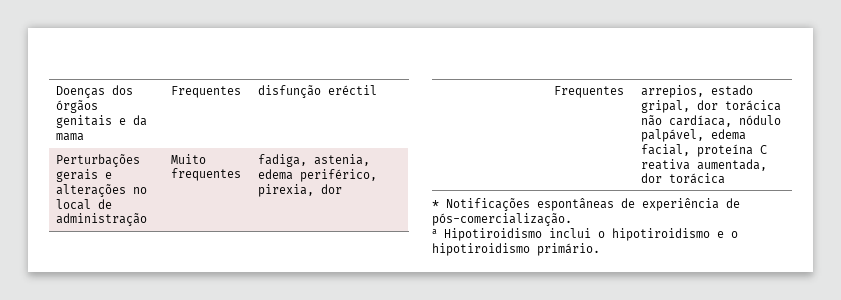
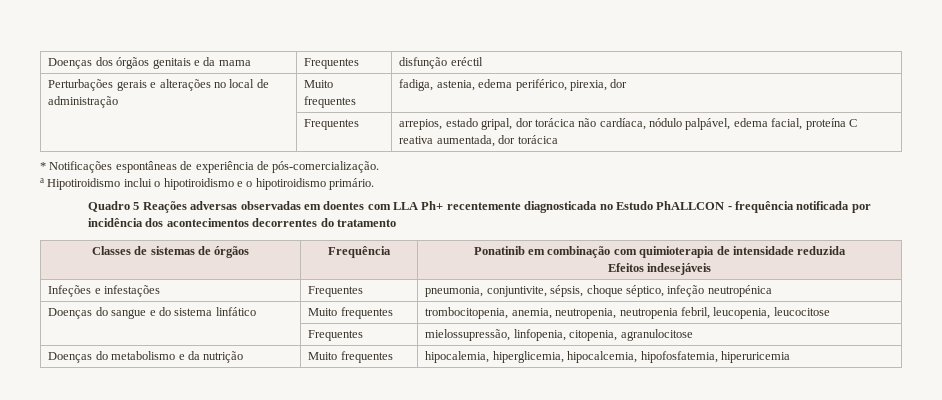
(600, 249) none -> [88,201,871,213] [88,218,396,227] [91,246,250,258] [327,246,391,258] [473,246,847,258] [607,263,712,275] [48,285,161,297] [308,286,364,297] [425,285,772,297] [48,307,256,319] [308,307,393,319] [425,307,830,319] [308,330,364,341] [425,329,693,341] [48,351,244,363] [308,351,393,363] [425,351,790,363] // Quadro 5 Reações adversas observadas em doentes com LLA Ph+ recentemente diagnosticada no Estudo PhALLCON - frequência notificada por incidência dos acontecimentos decorrentes do tratamento // Classes de sistemas de órgãos | Frequência | Ponatinib em combinação com quimioterapia de intensidade reduzida // Efeitos indesejáveis // Infeções e infestações | Frequentes | pneumonia, conjuntivite, sépsis, choque séptico, infeção neutropénica // Doenças do sangue e do sistema linfático | Muito frequentes | trombocitopenia, anemia, neutropenia, neutropenia febril, leucopenia, leucocitose // | Frequentes | mielossupressão, linfopenia, citopenia, agranulocitose // Doenças do metabolismo e da nutrição | Muito frequentes | hipocalemia, hiperglicemia, hipocalcemia, hipofosfatemia, hiperuricemia

